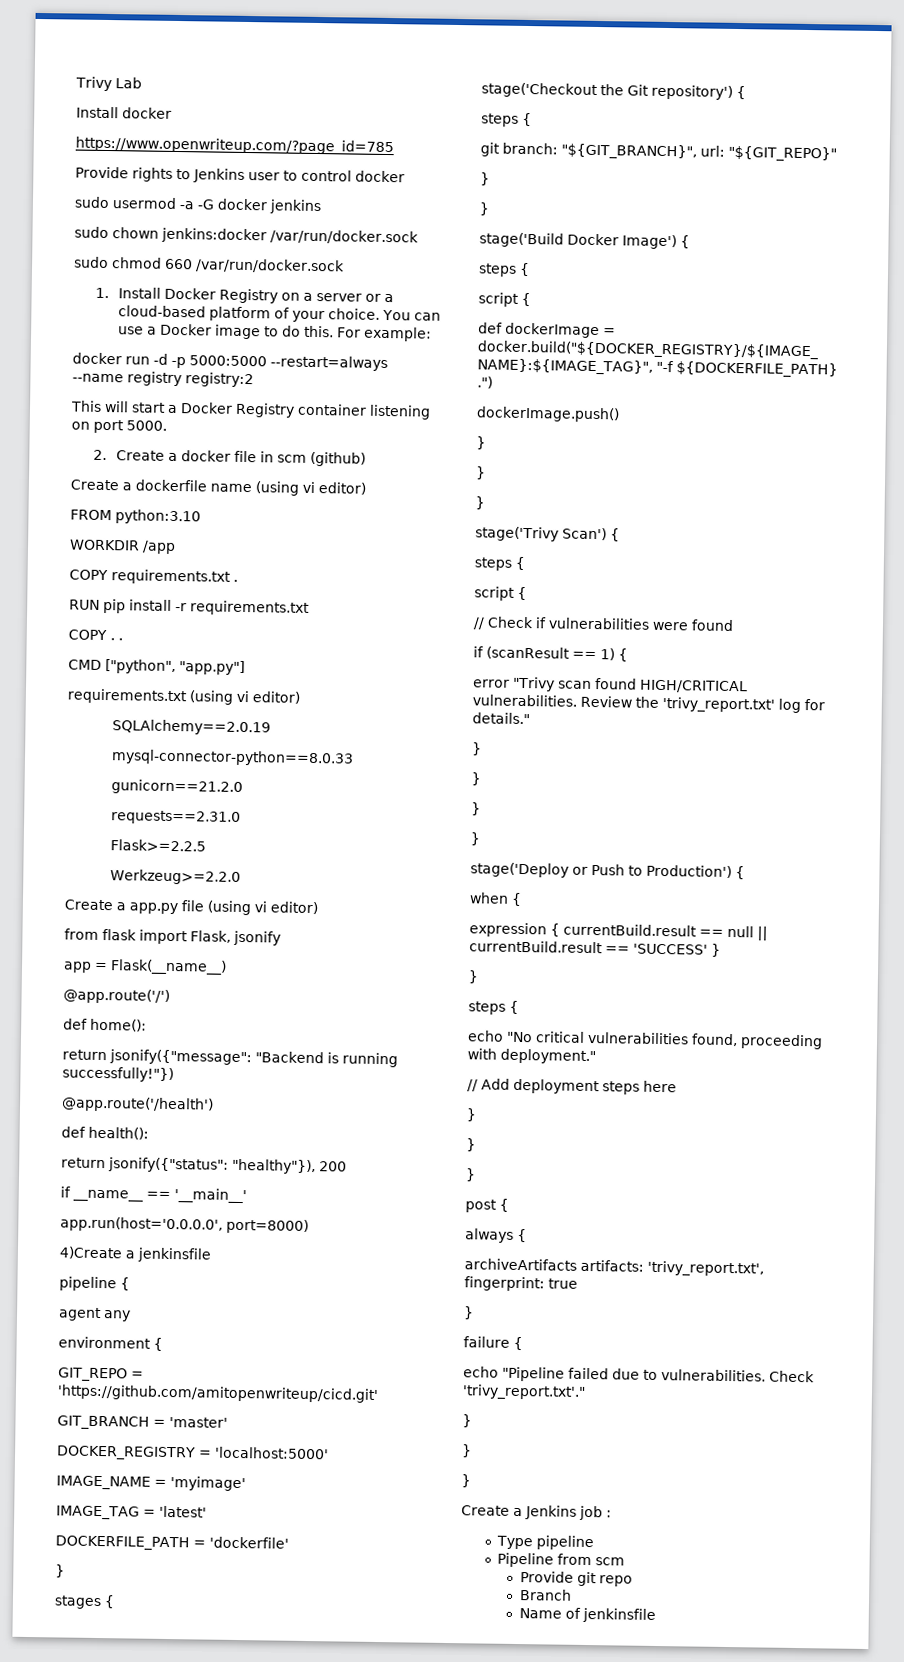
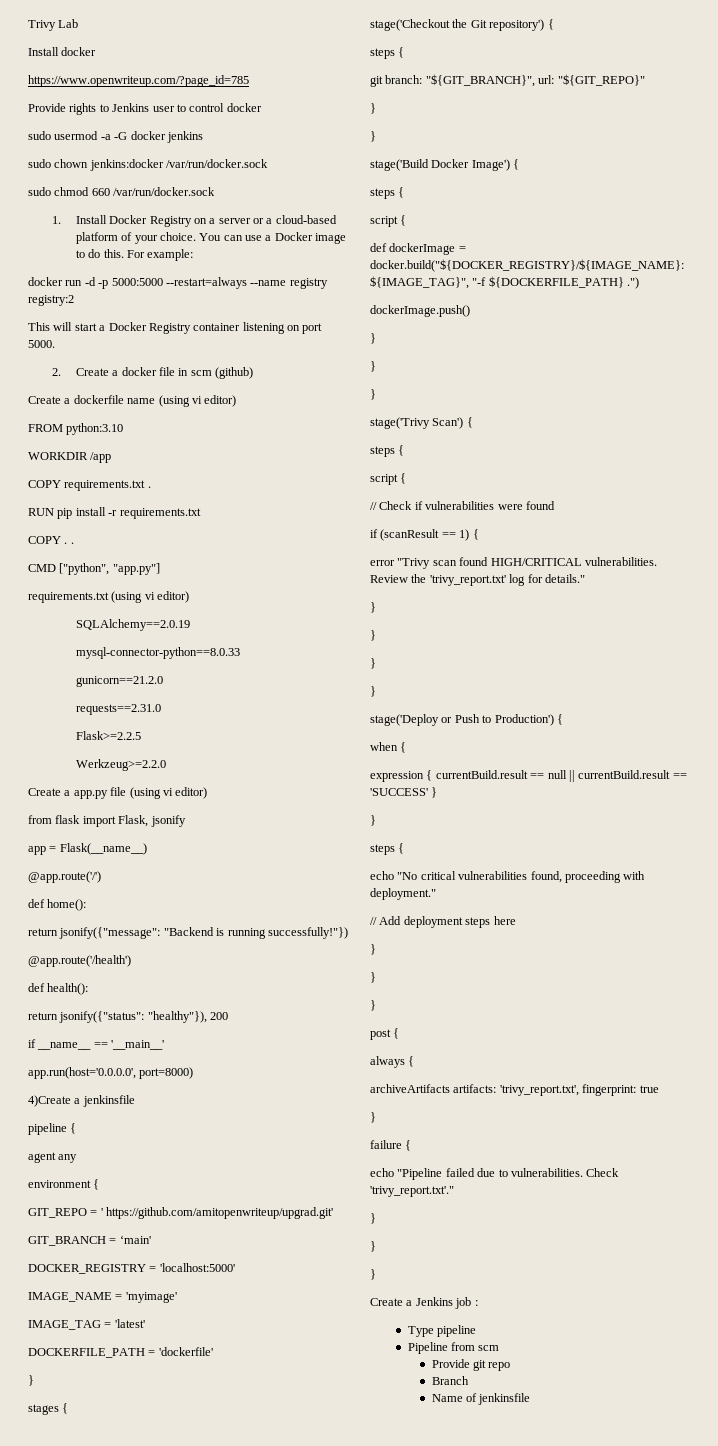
[57,1384,379,1403] 'https://github.com/amitopenwriteup/cicd.git' -> [100,1207,334,1219] ' https://github.com/amitopenwriteup/upgrad.git'
[169,1417,228,1428] 'master' -> [119,1235,151,1244] ‘main'

